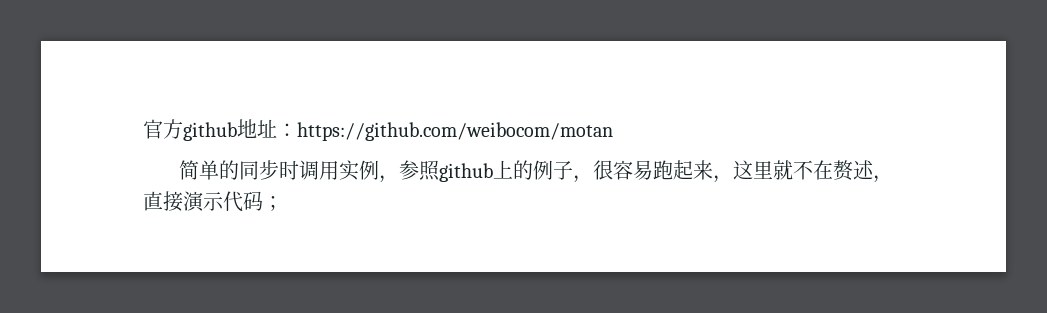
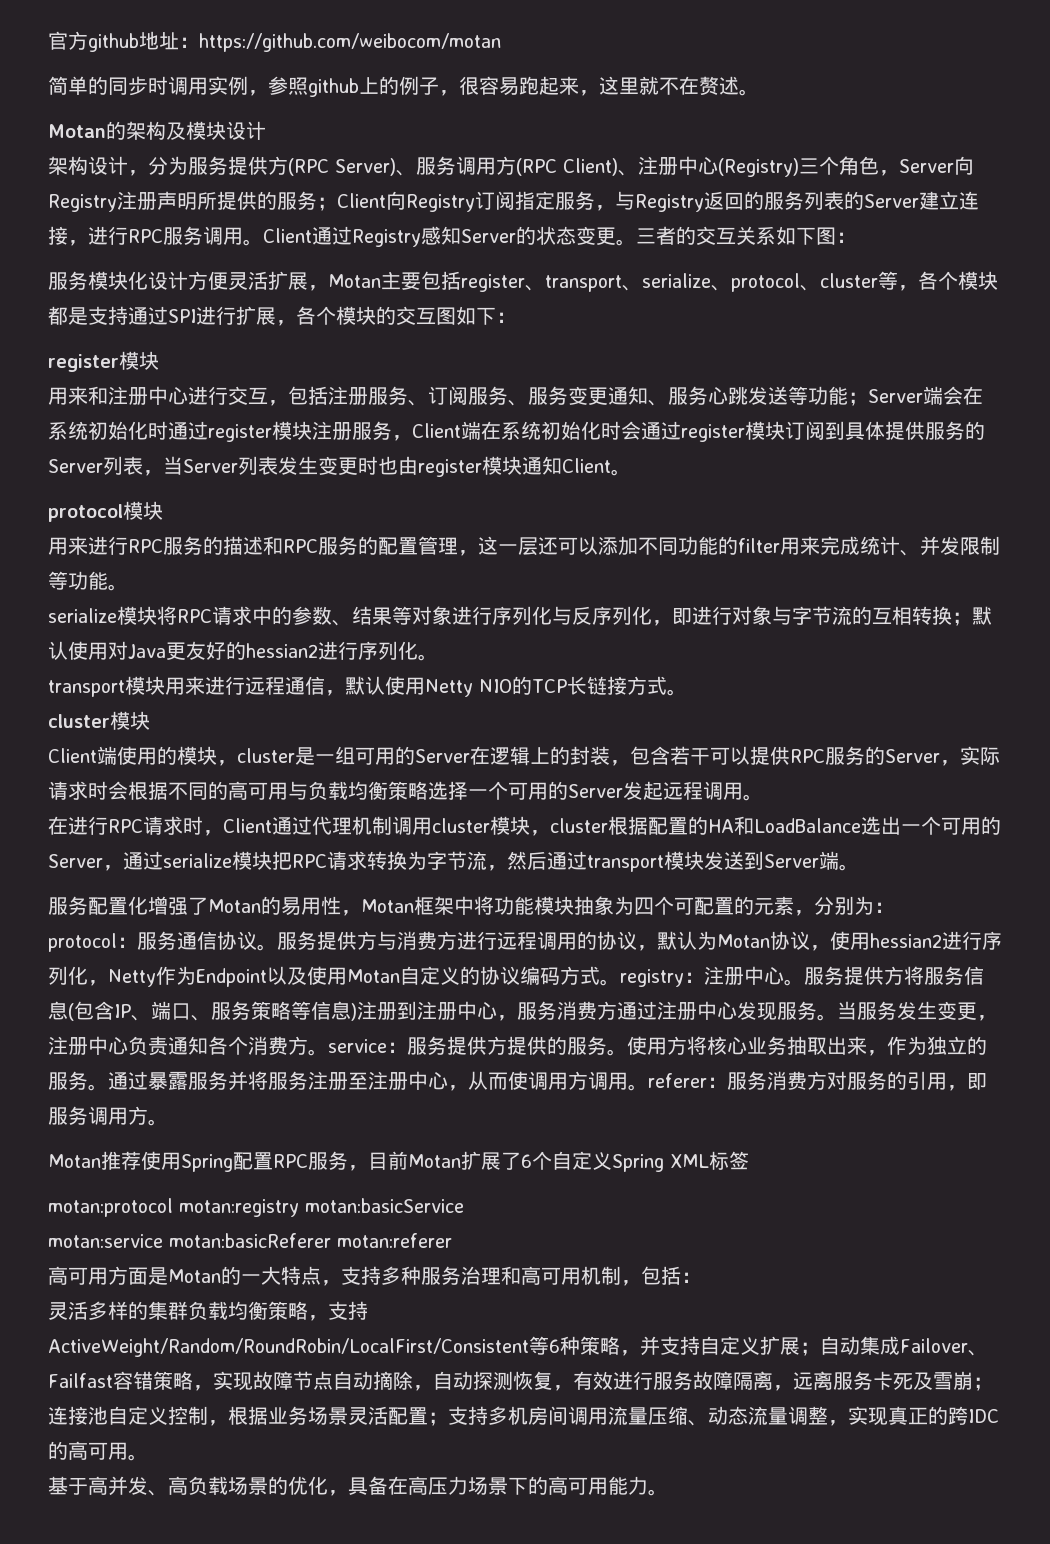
[873,175,894,183] [143,191,283,212] ，直接演示代码； -> [739,89,759,96] [48,121,266,140] [48,156,974,177] [48,191,979,212] [48,226,856,247] [48,271,998,292] [48,306,516,326] [48,351,159,372] [48,386,983,406] [48,421,985,442] [48,456,631,477] [48,501,163,522] [48,536,1000,556] [48,571,128,591] [48,606,992,626] [48,641,438,661] [48,676,687,697] [48,711,150,730] [48,746,1000,766] [48,781,763,801] [48,816,1001,836] [48,851,859,872] [48,896,894,916] [48,931,1002,952] [48,966,984,987] [48,1001,997,1021] [48,1036,987,1056] [48,1071,987,1091] [48,1106,168,1126] [48,1151,749,1172] [48,1198,464,1217] [48,1233,452,1248] [48,1266,701,1286] [48,1301,368,1321] [48,1336,988,1357] [48,1371,993,1391] [48,1406,999,1426] [48,1441,148,1461] [48,1476,668,1496] 。 // Motan的架构及模块设计 // 架构设计，分为服务提供方(RPC Server)、服务调用方(RPC Client)、注册中心(Registry)三个角色，Server向Registry注册声明所提供的服务；Client向Registry订阅指定服务，与Registry返回的服务列表的Server建立连接，进行RPC服务调用。Client通过Registry感知Server的状态变更。三者的交互关系如下图： // 服务模块化设计方便灵活扩展，Motan主要包括register、transport、serialize、protocol、cluster等，各个模块都是支持通过SPI进行扩展，各个模块的交互图如下： // register模块 // 用来和注册中心进行交互，包括注册服务、订阅服务、服务变更通知、服务心跳发送等功能；Server端会在系统初始化时通过register模块注册服务，Client端在系统初始化时会通过register模块订阅到具体提供服务的Server列表，当Server列表发生变更时也由register模块通知Client。 // protocol模块 // 用来进行RPC服务的描述和RPC服务的配置管理，这一层还可以添加不同功能的filter用来完成统计、并发限制等功能。 // serialize模块将RPC请求中的参数、结果等对象进行序列化与反序列化，即进行对象与字节流的互相转换；默认使用对Java更友好的hessian2进行序列化。 // transport模块用来进行远程通信，默认使用Netty NIO的TCP长链接方式。 // cluster模块 // Client端使用的模块，cluster是一组可用的Server在逻辑上的封装，包含若干可以提供RPC服务的Server，实际请求时会根据不同的高可用与负载均衡策略选择一个可用的Server发起远程调用。 // 在进行RPC请求时，Client通过代理机制调用cluster模块，cluster根据配置的HA和LoadBalance选出一个可用的Server，通过serialize模块把RPC请求转换为字节流，然后通过transport模块发送到Server端。 // 服务配置化增强了Motan的易用性，Motan框架中将功能模块抽象为四个可配置的元素，分别为： // protocol：服务通信协议。服务提供方与消费方进行远程调用的协议，默认为Motan协议，使用hessian2进行序列化，Netty作为Endpoint以及使用Motan自定义的协议编码方式。registry：注册中心。服务提供方将服务信息(包含IP、端口、服务策略等信息)注册到注册中心，服务消费方通过注册中心发现服务。当服务发生变更，注册中心负责通知各个消费方。service：服务提供方提供的服务。使用方将核心业务抽取出来，作为独立的服务。通过暴露服务并将服务注册至注册中心，从而使调用方调用。referer：服务消费方对服务的引用，即服务调用方。 // Motan推荐使用Spring配置RPC服务，目前Motan扩展了6个自定义Spring XML标签 // motan:protocol motan:registry motan:basicService // motan:service motan:basicReferer motan:referer // 高可用方面是Motan的一大特点，支持多种服务治理和高可用机制，包括： // 灵活多样的集群负载均衡策略，支持 // ActiveWeight/Random/RoundRobin/LocalFirst/Consistent等6种策略，并支持自定义扩展；自动集成Failover、Failfast容错策略，实现故障节点自动摘除，自动探测恢复，有效进行服务故障隔离，远离服务卡死及雪崩；连接池自定义控制，根据业务场景灵活配置；支持多机房间调用流量压缩、动态流量调整，实现真正的跨IDC的高可用。 // 基于高并发、高负载场景的优化，具备在高压力场景下的高可用能力。

